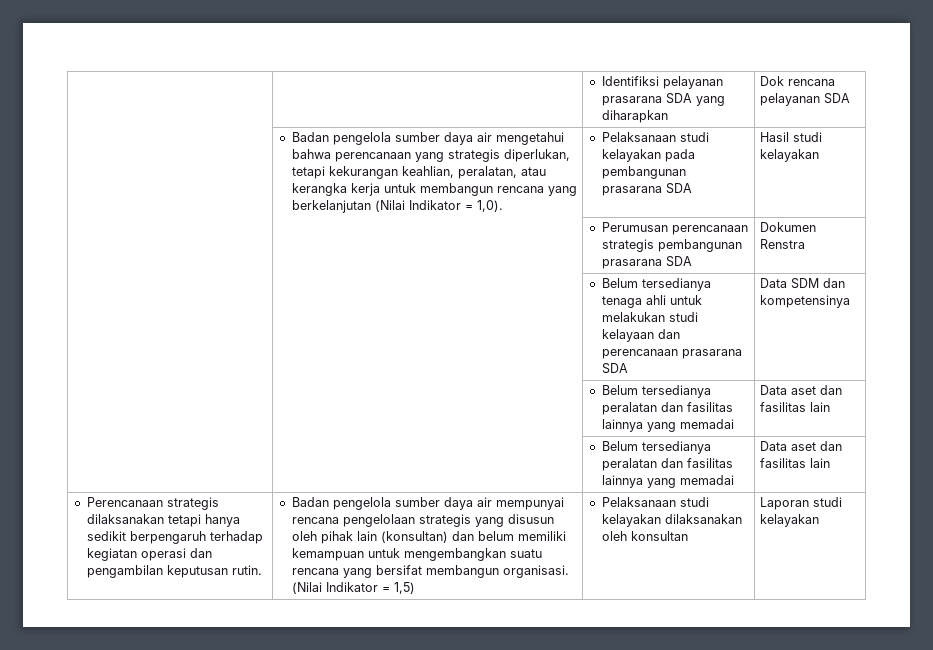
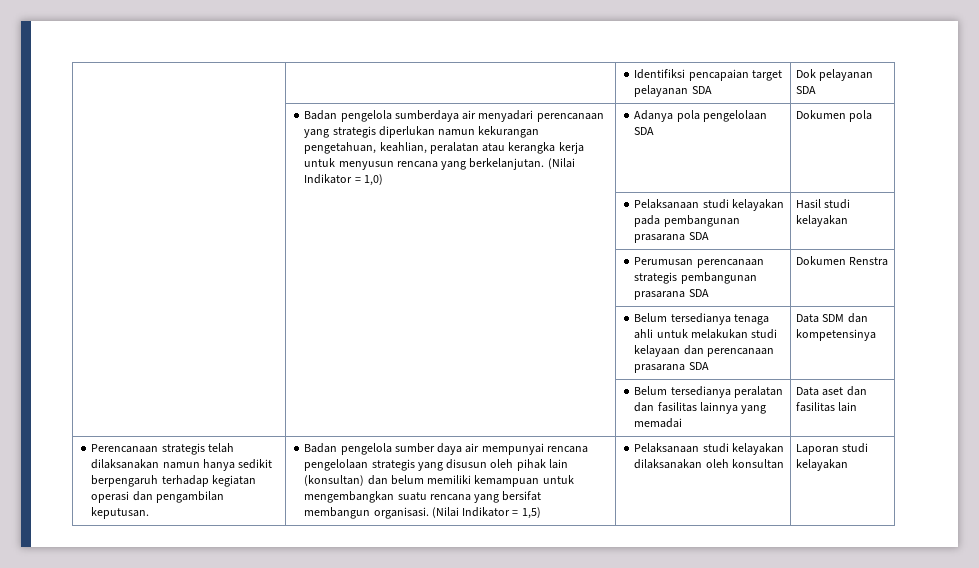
[662,76,723,89] [601,93,725,106] [601,110,668,123] pelayanan prasarana SDA yang diharapkan -> [688,69,782,81] [634,85,712,97] pencapaian target pelayanan SDA
[787,79,835,86] rencana -> (817, 73) none
[394,132,564,145] [291,149,570,162] [291,166,517,179] sumber daya air mengetahui bahwa perencanaan yang strategis diperlukan, tetapi kekurangan keahlian, peralatan, -> [394,110,604,122] [304,126,540,138] [304,142,479,154] sumberdaya air menyadari perencanaan yang strategis diperlukan namun kekurangan pengetahuan, keahlian, peralatan
[419,183,577,196] [291,200,503,213] membangun rencana yang berkelanjutan (Nilai Indikator = 1,0). -> [338,158,575,170] [304,174,383,186] [634,110,767,122] [634,127,655,135] [796,110,873,122] menyusun rencana yang berkelanjutan. (Nilai Indikator = 1,0) | Adanya pola pengelolaan SDA | Dokumen pola // |
[601,441,711,454] [601,458,733,471] [601,475,734,488] [759,441,842,451] [759,458,830,468] // | | Belum tersedianya peralatan dan fasilitas lainnya yang memadai | Data aset dan fasilitas lain -> (858, 407) none
[86,514,201,527] dilaksanakan tetapi -> [207,443,234,453] [91,459,200,469] telah dilaksanakan namun
[166,565,262,578] keputusan rutin. -> [91,507,150,519] keputusan.

